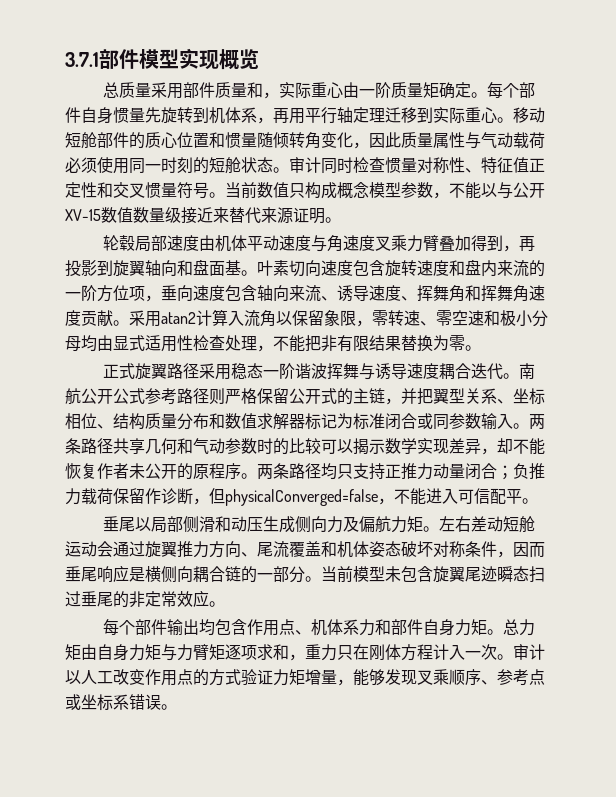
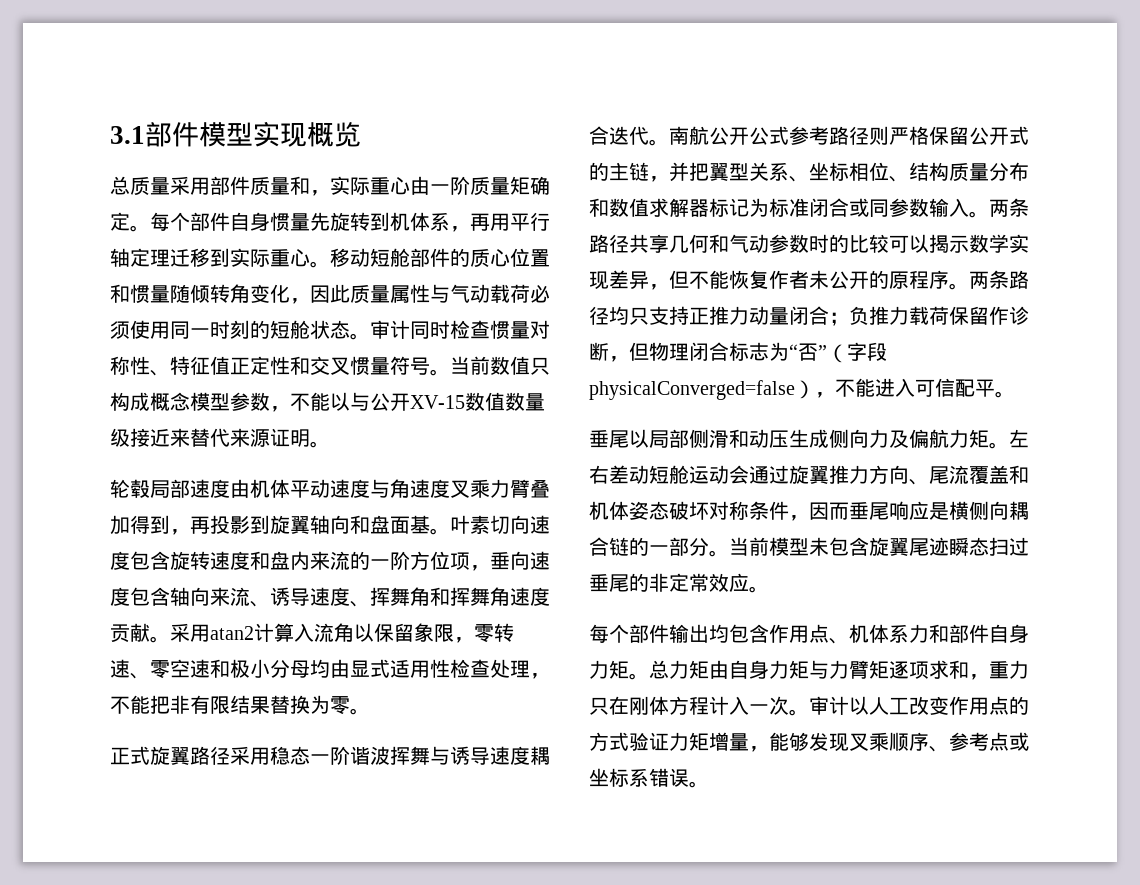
[65,52,99,67] 3.7.1 -> [110,126,145,144] 3.1
[497,438,513,454] 却 -> [669,270,689,289] 但
[225,489,378,506] physicalConverged=false -> [649,342,887,363] [589,380,815,400] 物理闭合标志为“否”（字段physicalConverged=false）

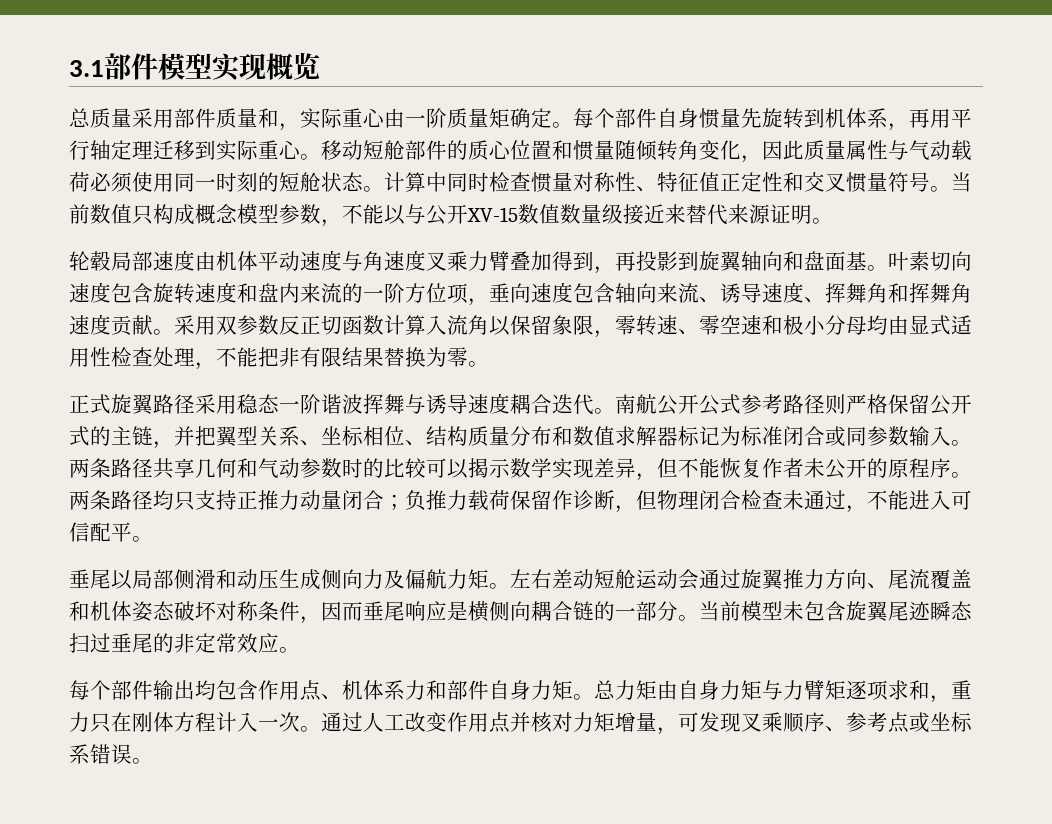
[370,320,410,339] 审计 -> [384,172,447,192] 计算中
[210,626,254,640] atan2 -> [216,315,384,335] 双参数反正切函数
[729,342,887,363] [589,380,815,400] 标志为“否”（字段physicalConverged=false） -> [741,490,846,510] 检查未通过
[809,696,869,715] 审计以 -> [321,712,363,732] 通过
[1009,696,1029,715] [589,732,669,751] 的方式验证 -> [510,712,573,733] 并核对
[769,732,809,751] 能够 -> [678,712,699,732] 可

